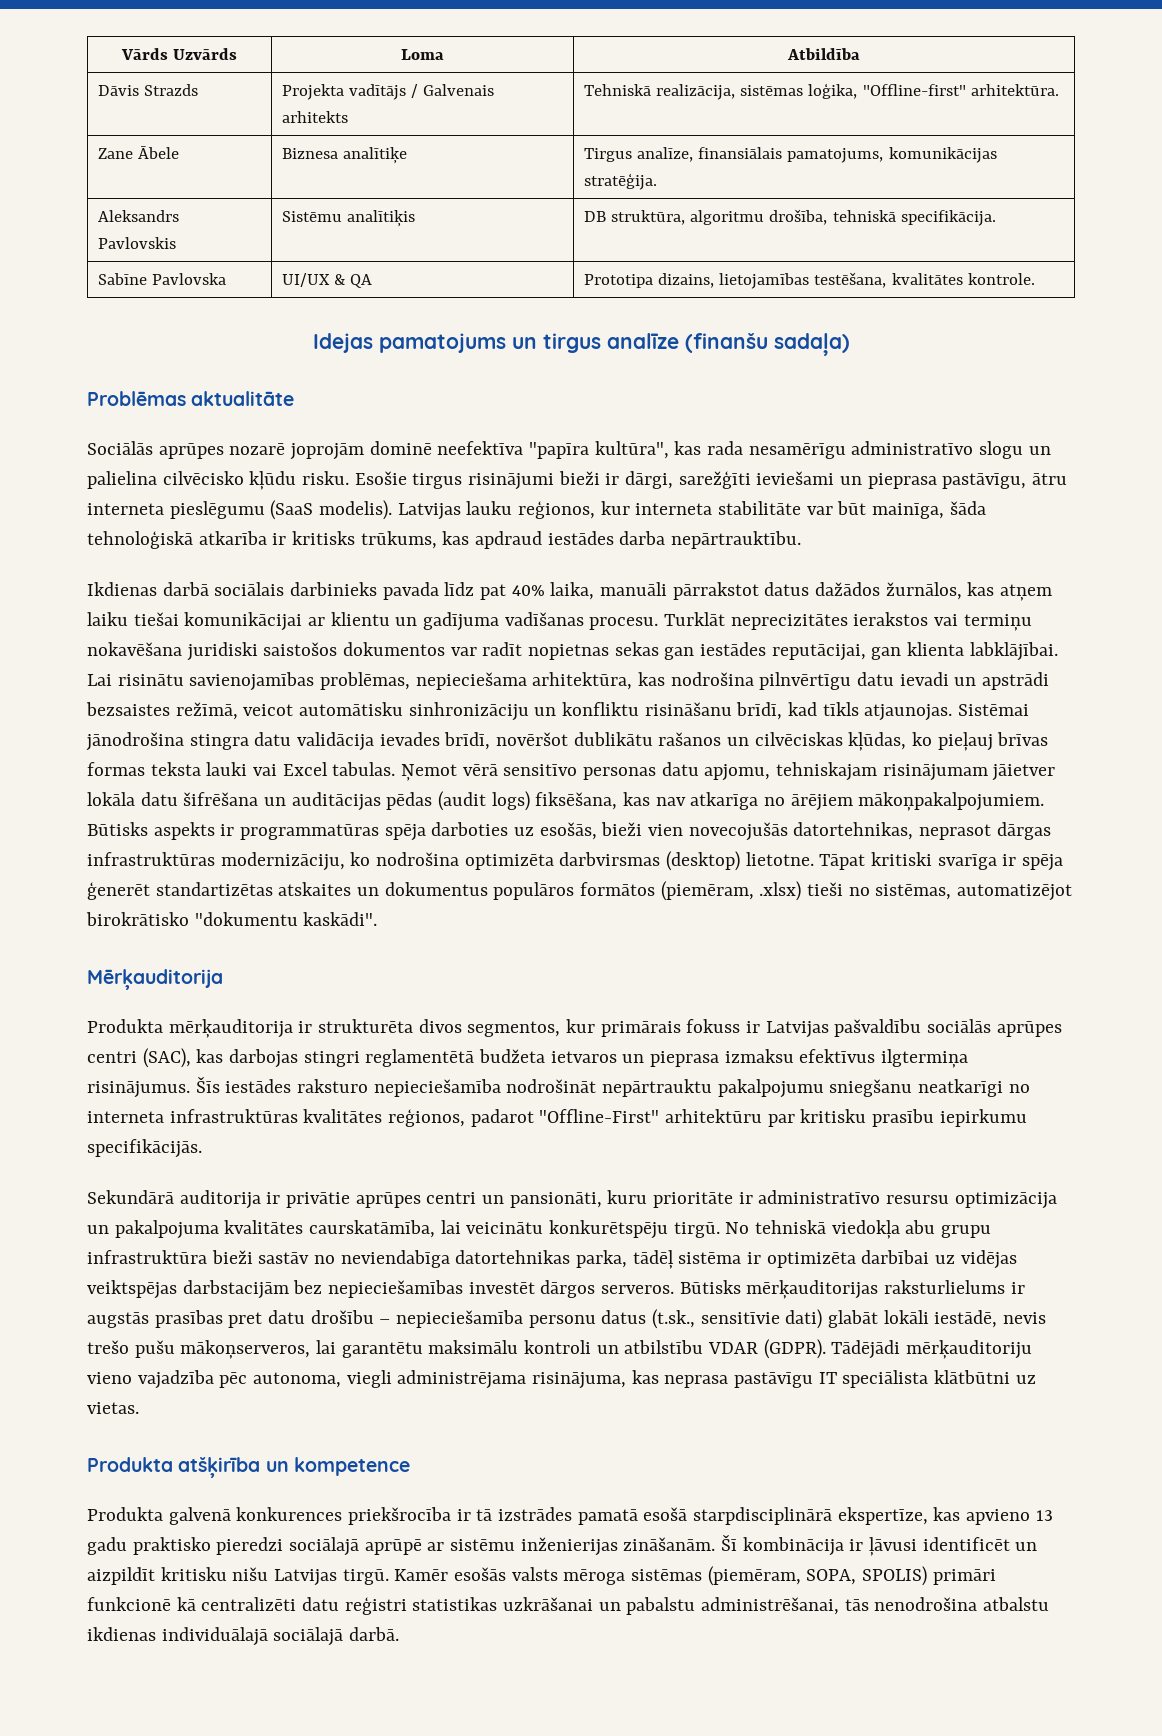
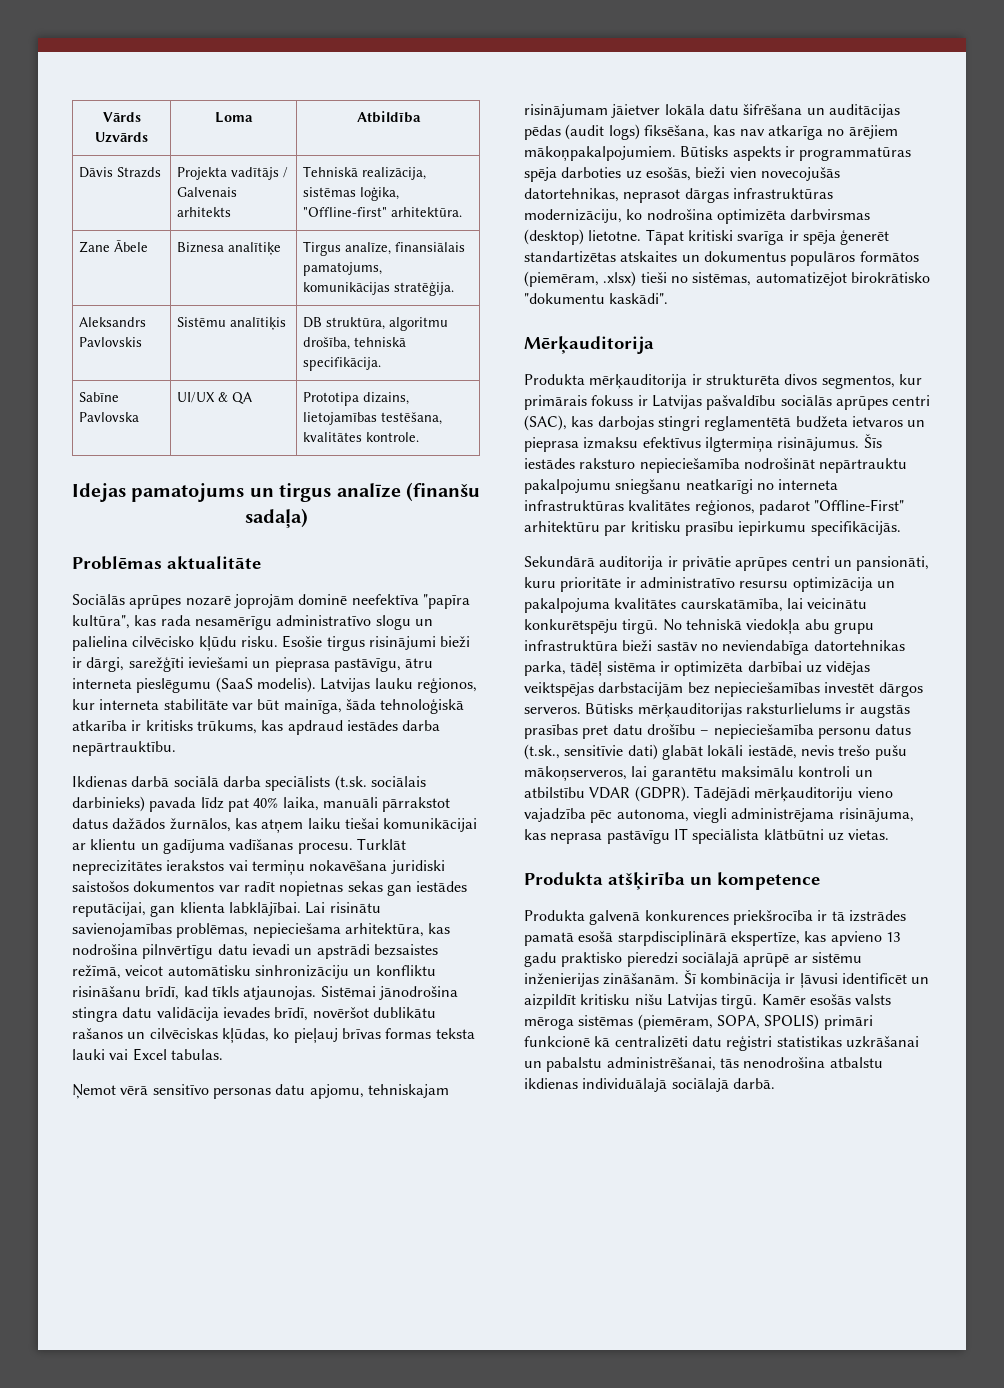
[214,582,378,596] sociālais darbinieks -> [173,775,426,791] [72,796,145,812] sociālā darba speciālists (t.sk. sociālais darbinieks)
(396, 769) none -> (223, 1054) //

